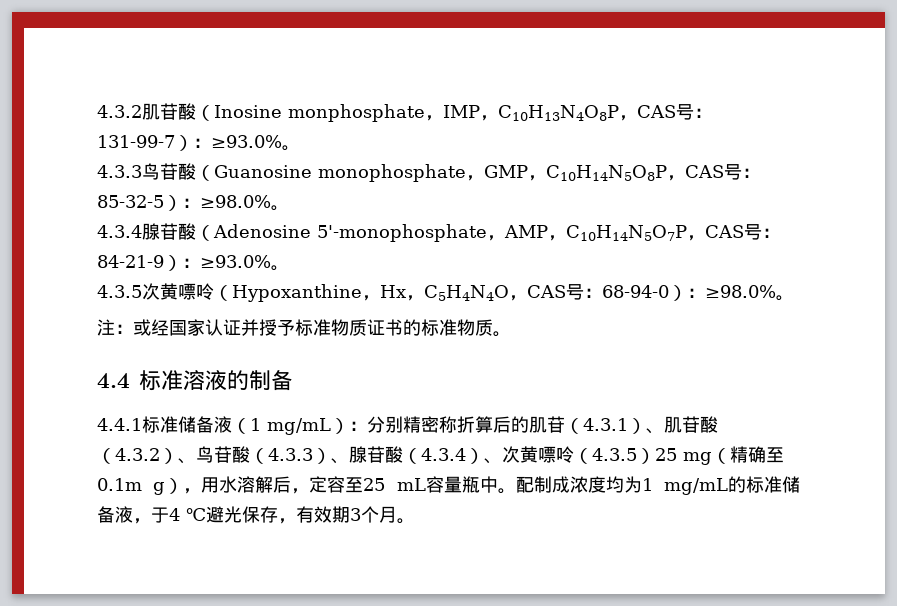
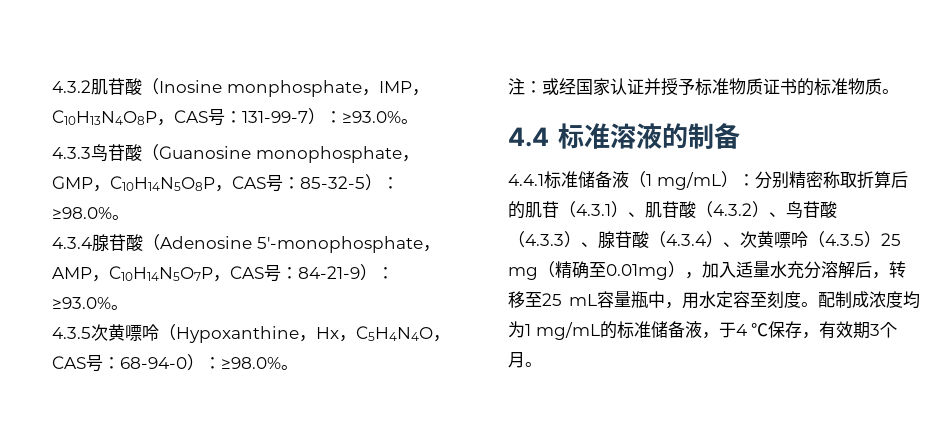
(457, 424) none -> [839,172,857,188] 取
[97,476,238,495] 0.1m g），用水 -> [606,261,821,280] 0.01mg），加入适量水充分
[309,476,346,493] 定容 -> [889,261,906,278] [508,291,525,308] 转移
(498, 484) none -> [665,291,801,309] ，用水定容至刻度
[206,506,242,523] 避光 -> (769, 330) none

